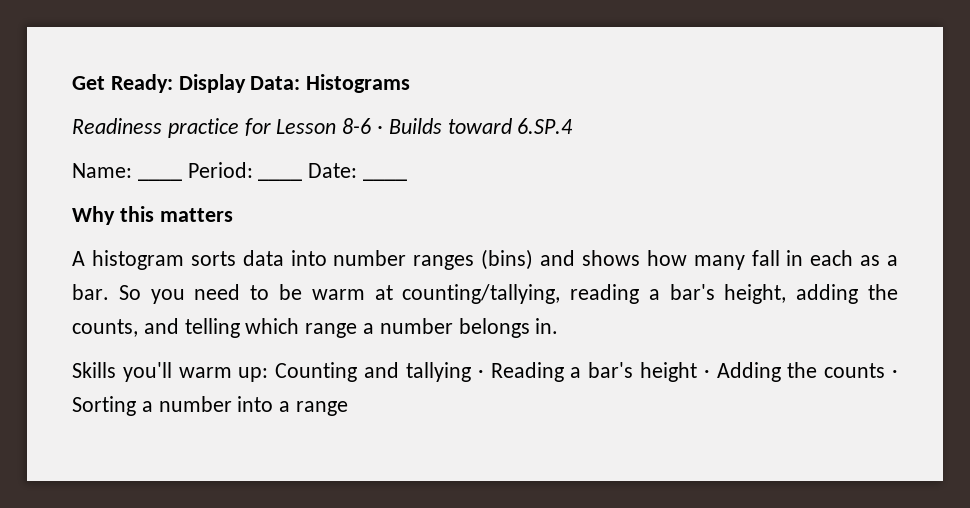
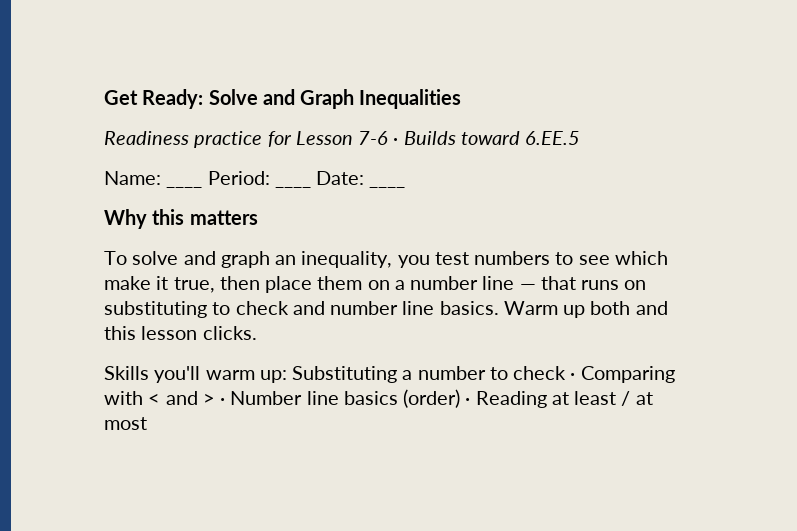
[178,74,411,93] Display Data: Histograms -> [208,89,462,109] Solve and Graph Inequalities
[342,118,372,134] 8-6 -> [358,131,389,145] 7-6
[517,118,574,134] 6.SP.4 -> [525,131,581,145] 6.EE.5
[72,249,898,270] [72,284,899,304] [72,318,559,338] [72,362,898,382] [72,396,349,416] A histogram sorts data into number ranges (bins) and shows how many fall in each as a bar. So you need to be warm at counting/tallying, reading a bar's height, adding the counts, and telling which range a number belongs in. // Skills you'll warm up: Counting and tallying · Reading a bar's height · Adding the counts · Sorting a number into a range -> [104,251,668,268] [104,276,647,293] [104,301,668,318] [104,326,257,340] [104,366,675,383] [104,389,653,408] [104,417,147,430] To solve and graph an inequality, you test numbers to see which make it true, then place them on a number line — that runs on substituting to check and number line basics. Warm up both and this lesson clicks. // Skills you'll warm up: Substituting a number to check · Comparing with < and > · Number line basics (order) · Reading at least / at most

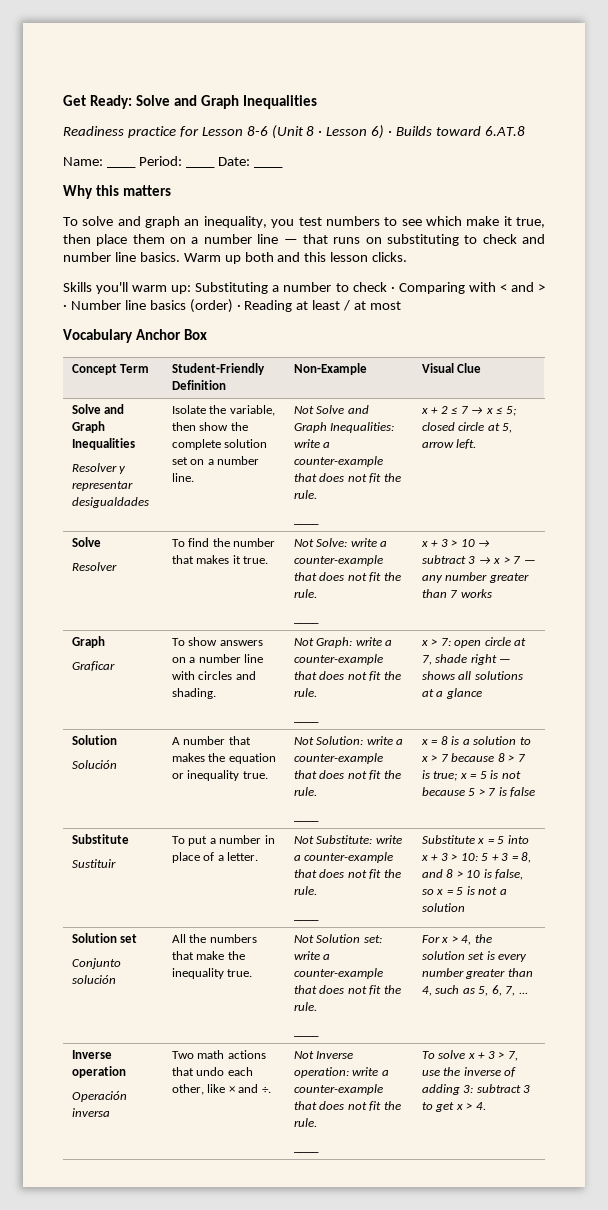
[358,131,389,145] 7-6 -> [246,125,385,139] 8-6 (Unit 8 · Lesson 6)
[525,131,581,145] 6.EE.5 -> [484,126,525,136] 6.AT.8
(147, 423) none -> [63,329,207,343] [71,364,150,375] [171,363,265,375] [171,380,226,390] [293,363,367,375] [421,363,482,373] [71,404,125,414] [71,421,105,433] [71,438,135,450] [71,463,127,474] [71,481,133,491] [71,497,149,508] [171,405,275,416] [171,422,248,431] [171,439,268,450] [171,456,260,465] [171,473,194,482] [293,405,369,414] [293,422,395,433] [293,439,331,448] [293,456,383,467] [293,473,401,483] [293,490,317,499] [293,523,319,525] [420,406,516,416] [421,422,513,433] [421,439,477,449] [71,537,101,547] [71,562,117,571] [171,538,276,547] [171,555,269,564] [293,538,388,547] [293,555,383,566] [293,572,401,582] [293,589,317,598] [293,622,319,624] [420,539,491,547] [421,555,536,564] [421,572,529,583] [421,589,492,598] [71,636,105,648] [71,661,115,671] [171,637,263,646] [171,654,264,663] [171,671,256,680] [171,688,216,699] [293,637,393,648] [293,654,383,665] [293,671,401,681] [293,688,317,697] [293,721,319,723] [420,637,527,648] [421,654,512,665] [421,671,523,680] [421,688,482,699] [71,735,117,745] [71,760,117,769] [171,736,251,745] [171,753,276,764] [171,770,268,781] [293,736,404,745] [293,753,383,764] [293,770,401,780] [293,787,317,796] [293,820,319,822] [420,736,531,745] [420,753,525,762] [421,770,521,781] [421,787,536,797] [71,834,129,844] [71,859,116,868] [171,835,275,846] [171,852,259,863] [293,835,402,844] [293,852,394,863] [293,869,401,879] [293,886,317,895] [293,919,319,921] [421,835,529,844] [420,852,532,863] [421,869,524,880] [421,886,507,895] [421,903,465,912] [71,933,138,943] [71,958,121,969] [71,975,116,984] [171,934,257,943] [171,951,245,960] [171,968,253,979] [293,934,382,943] [293,951,331,960] [293,968,383,979] [293,985,401,995] [293,1002,317,1011] [293,1035,319,1037] [421,934,492,945] [421,951,528,962] [421,968,533,979] [421,985,528,996] [71,1050,112,1059] [71,1066,126,1078] [71,1091,127,1102] [71,1108,110,1117] [171,1050,266,1059] [171,1067,253,1076] [171,1084,271,1095] [293,1051,354,1059] [293,1067,389,1078] [293,1084,383,1095] [293,1101,401,1111] [293,1118,317,1127] [293,1151,319,1153] [421,1050,518,1061] [421,1067,517,1077] [421,1084,531,1095] [421,1102,486,1112] // Vocabulary Anchor Box // Concept Term | Student-Friendly Definition | Non-Example | Visual Clue // Solve and Graph Inequalities // Resolver y representar desigualdades | Isolate the variable, then show the complete solution set on a number line. | Not Solve and Graph Inequalities: write a counter-example that does not fit the rule. // ____ | x + 2 ≤ 7 → x ≤ 5; closed circle at 5, arrow left. // Solve // Resolver | To find the number that makes it true. | Not Solve: write a counter-example that does not fit the rule. // ____ | x + 3 > 10 → subtract 3 → x > 7 — any number greater than 7 works // Graph // Graficar | To show answers on a number line with circles and shading. | Not Graph: write a counter-example that does not fit the rule. // ____ | x > 7: open circle at 7, shade right — shows all solutions at a glance // Solution // Solución | A number that makes the equation or inequality true. | Not Solution: write a counter-example that does not fit the rule. // ____ | x = 8 is a solution to x > 7 because 8 > 7 is true; x = 5 is not because 5 > 7 is false // Substitute // Sustituir | To put a number in place of a letter. | Not Substitute: write a counter-example that does not fit the rule. // ____ | Substitute x = 5 into x + 3 > 10: 5 + 3 = 8, and 8 > 10 is false, so x = 5 is not a solution // Solution set // Conjunto solución | All the numbers that make the inequality true. | Not Solution set: write a counter-example that does not fit the rule. // ____ | For x > 4, the solution set is every number greater than 4, such as 5, 6, 7, ... // Inverse operation // Operación inversa | Two math actions that undo each other, like × and ÷. | Not Inverse operation: write a counter-example that does not fit the rule. // ____ | To solve x + 3 > 7, use the inverse of adding 3: subtract 3 to get x > 4.

